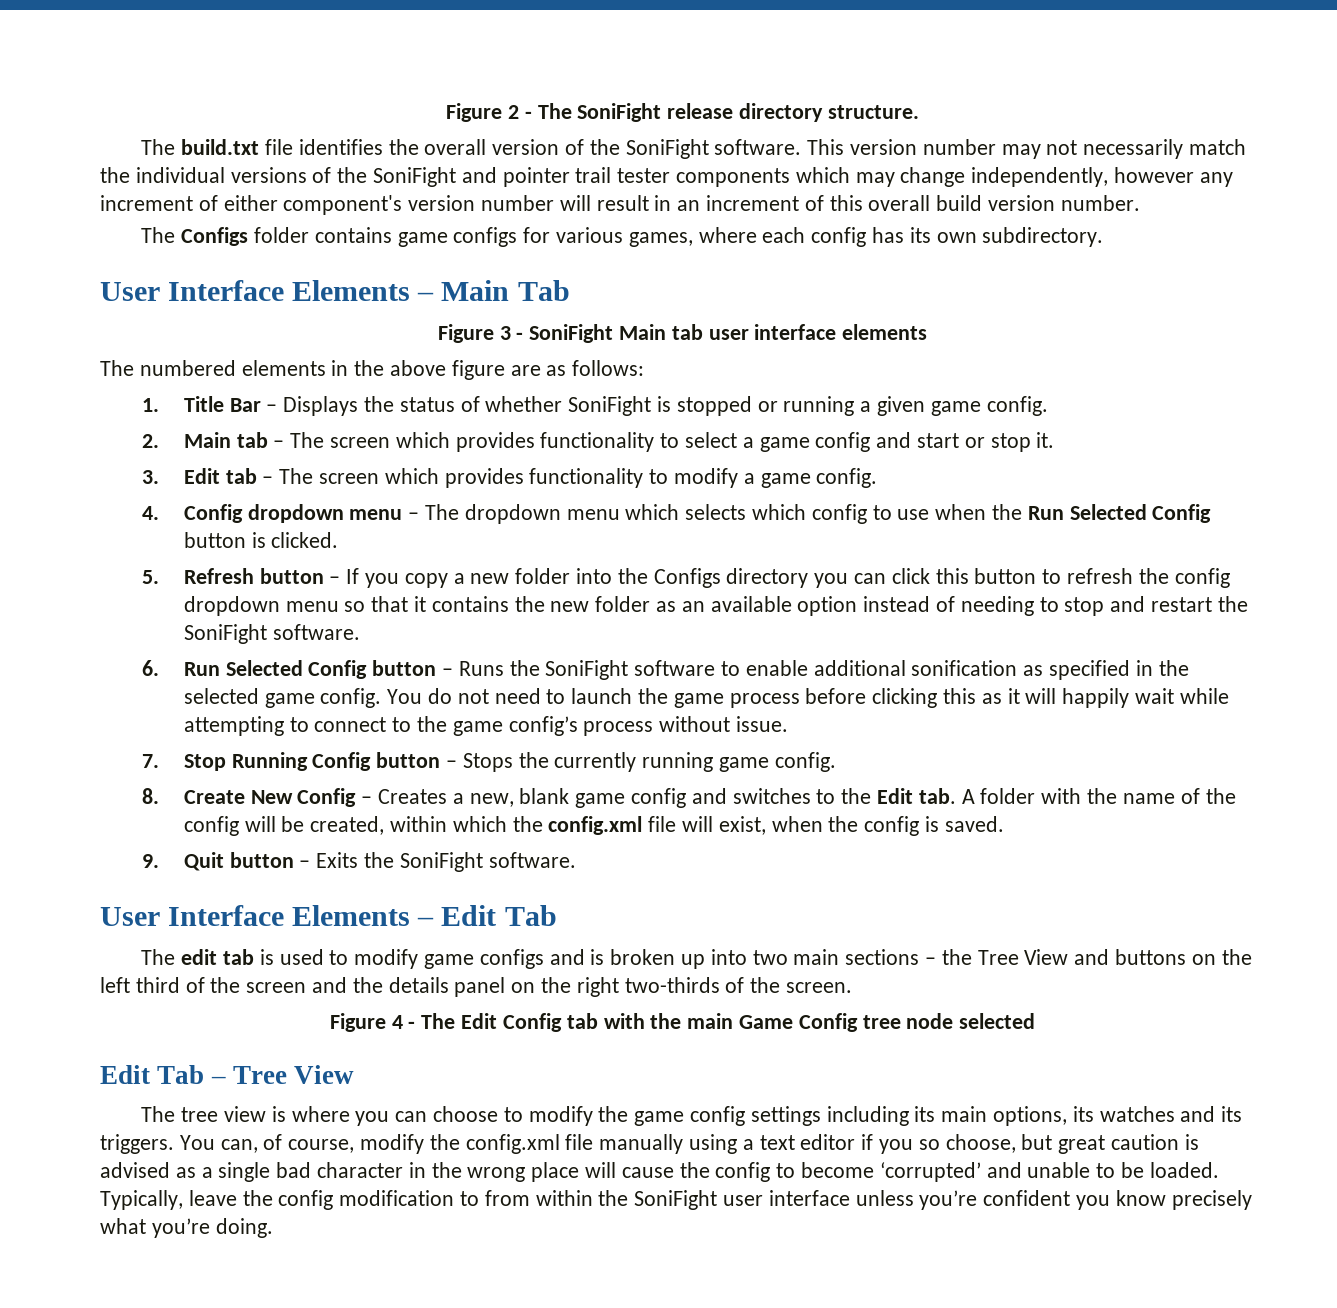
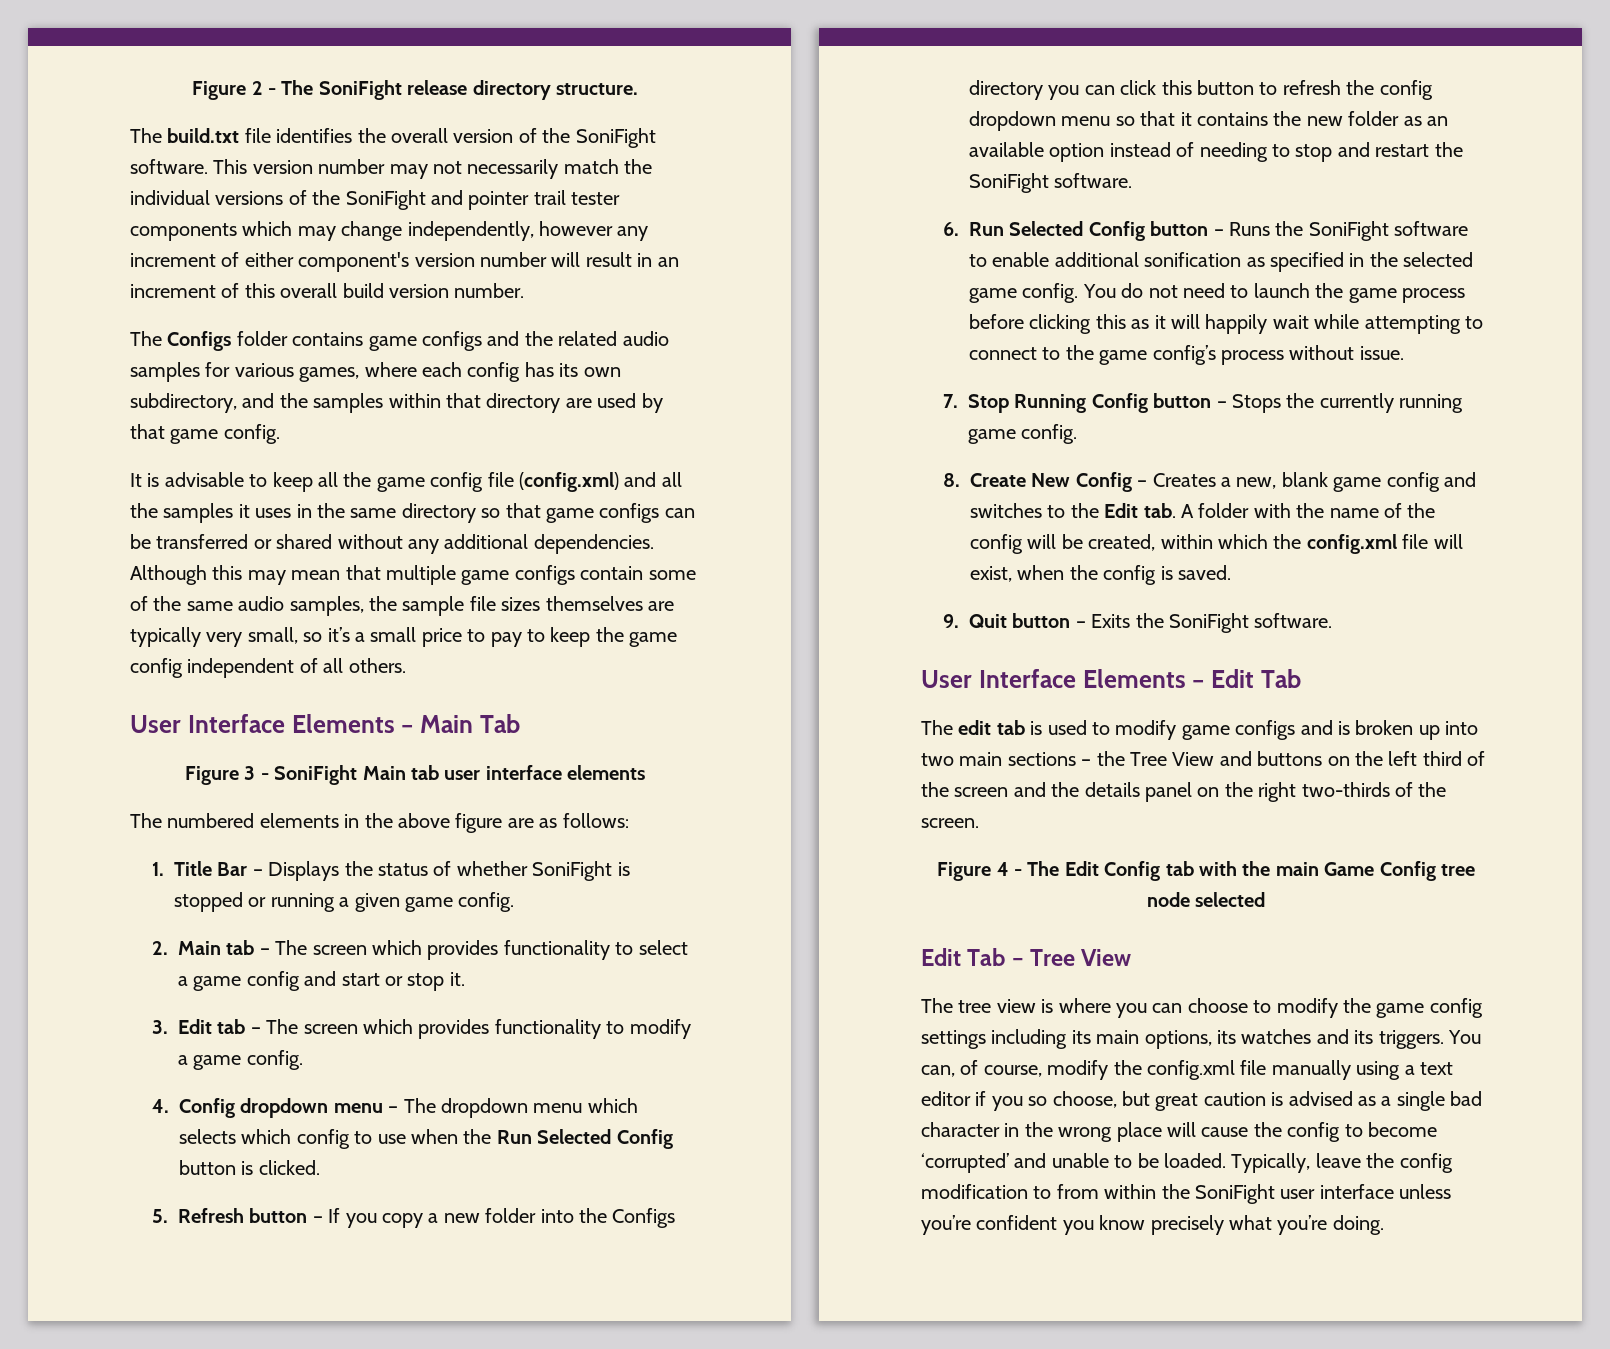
(518, 237) none -> [487,331,669,346] [130,362,200,382] and the related audio samples
[982,227,1104,247] subdirectory. -> [130,393,663,413] [130,424,280,444] [130,472,682,492] [130,503,695,523] [130,534,654,554] [130,565,696,585] [130,596,674,616] [130,627,678,647] [130,658,406,678] subdirectory, and the samples within that directory are used by that game config. // It is advisable to keep all the game config file (config.xml) and all the samples it uses in the same directory so that game configs can be transferred or shared without any additional dependencies. Although this may mean that multiple game configs contain some of the same audio samples, the sample file sizes themselves are typically very small, so it’s a small price to pay to keep the game config independent of all others.

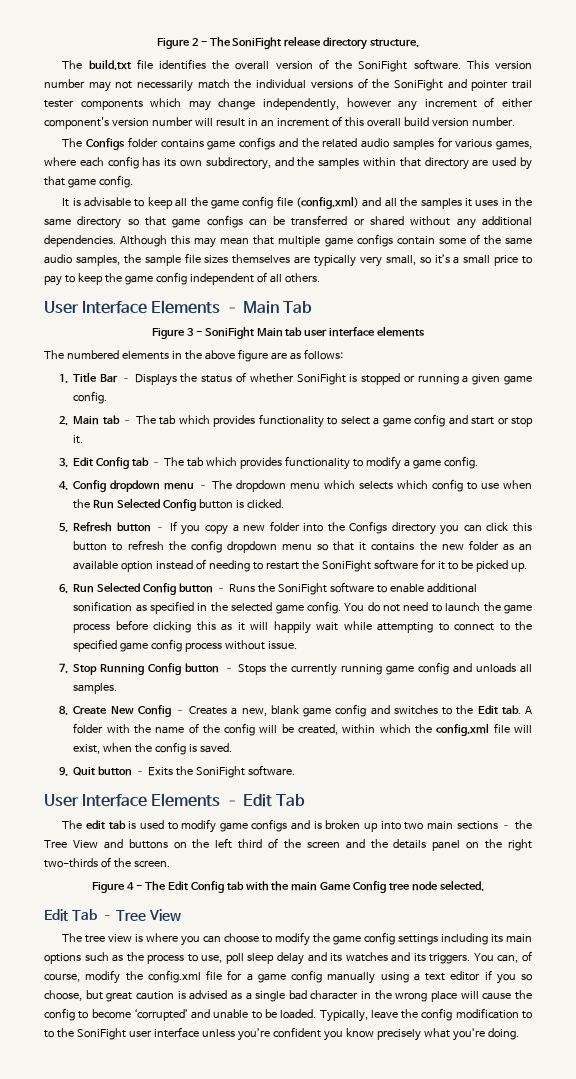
[312,945,367,955] screen -> [159,415,177,425] tab
[217,1019,358,1034] tab – The screen -> [96,457,205,469] Config tab – The tab
[1295,142,1370,162] stop and -> (264, 566) none
[1054,173,1133,188] software. -> [374,559,527,572] software for it to be picked up.
[1099,345,1216,365] game config’s -> [73,639,183,652] specified game config
[1021,424,1078,444] config. -> [417,662,532,675] [73,683,118,694] config and unloads all samples.
[1195,892,1266,907] selected -> [440,880,485,891] selected.
[1144,1030,1212,1049] options, -> [44,952,327,965] options such as the process to use, poll sleep delay and
(1267, 1067) none -> [227,970,322,983] for a game config
[1056,1184,1157,1199] from within -> [44,1030,54,1038] to

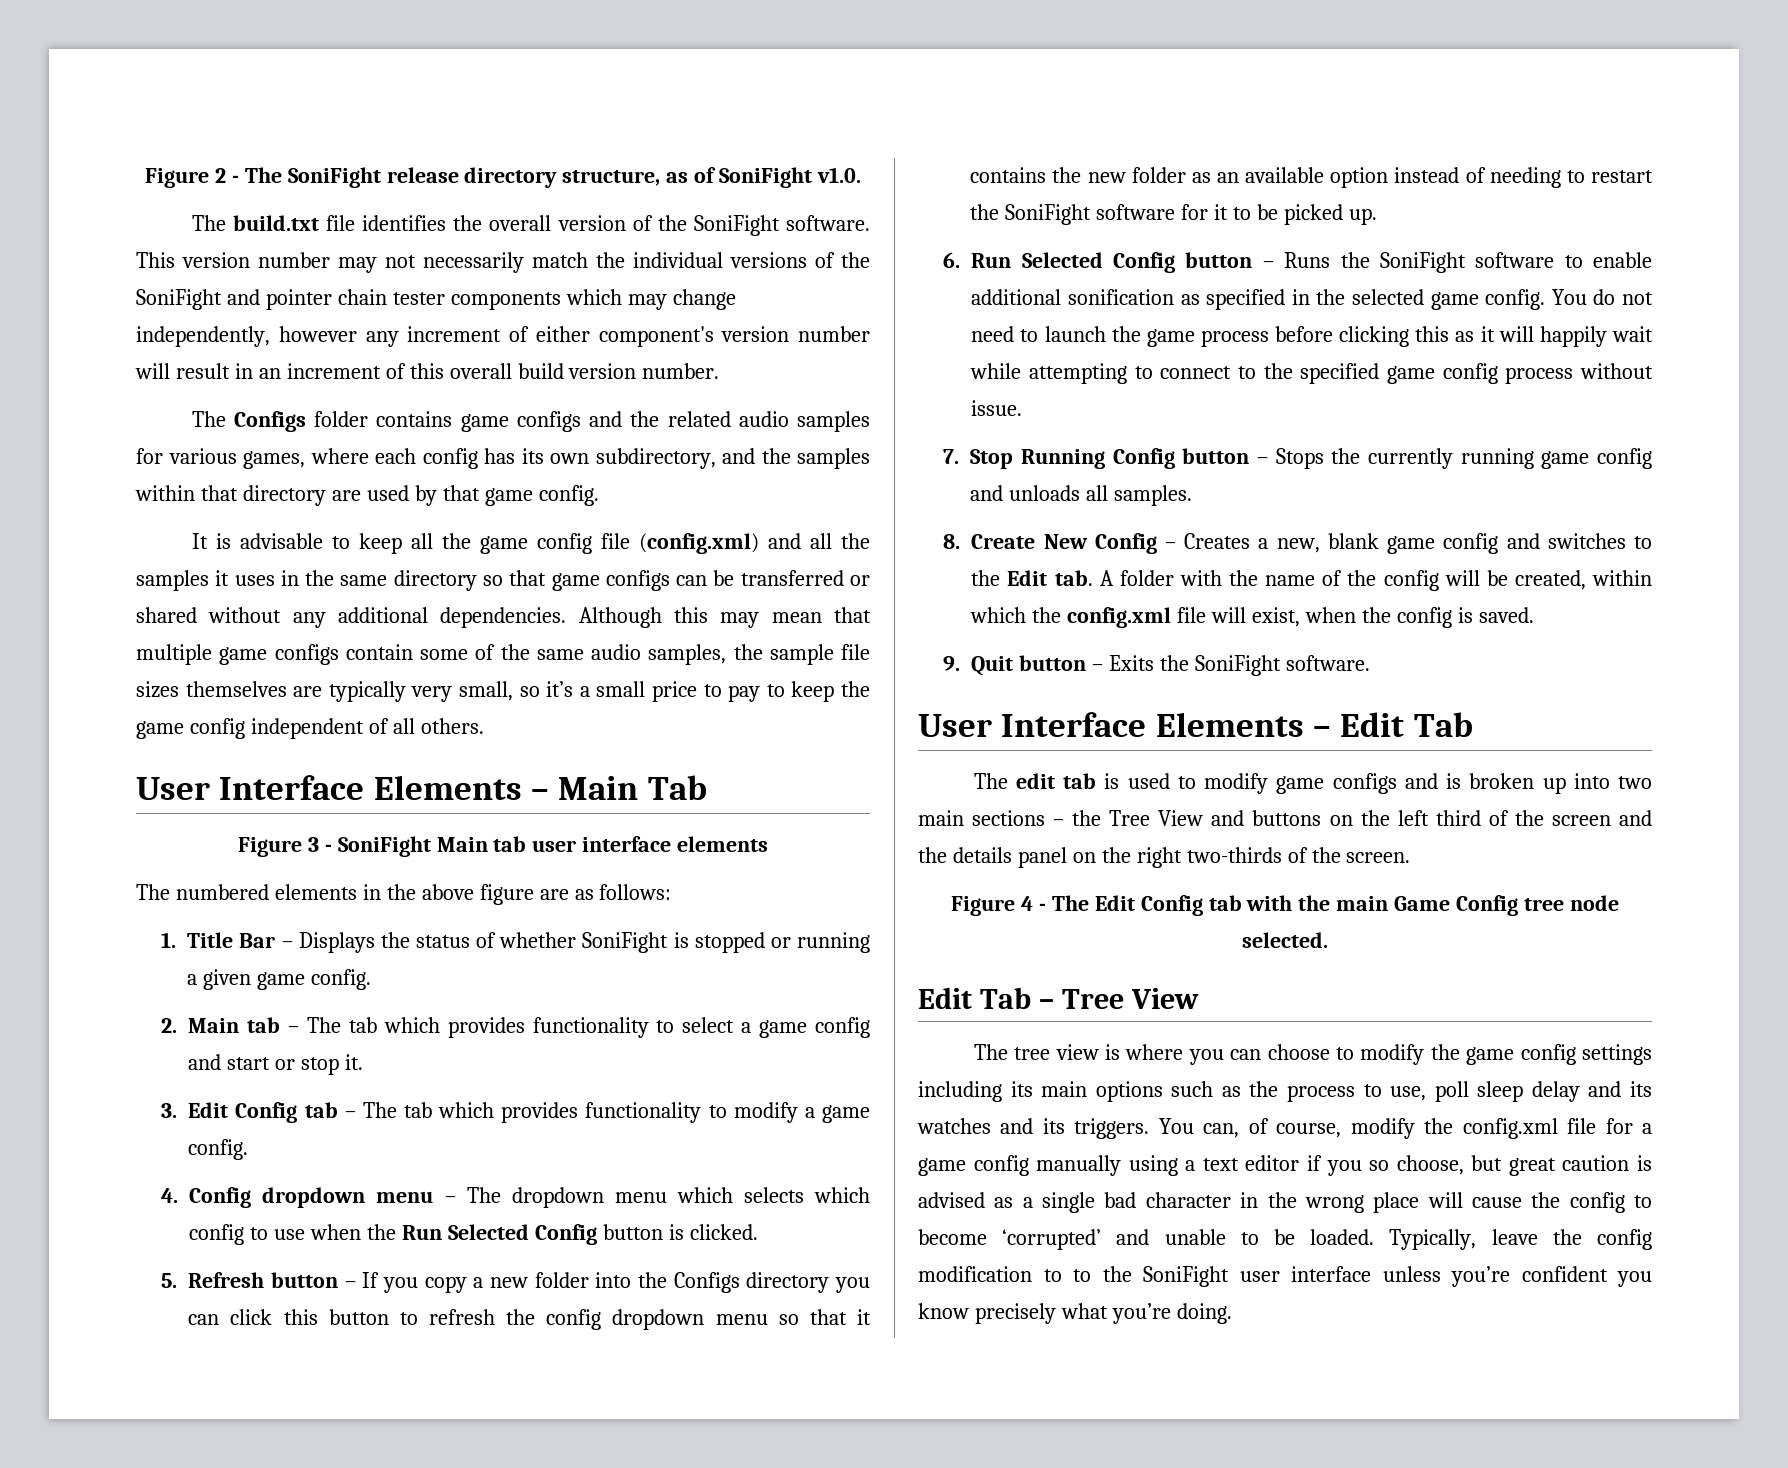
[370,39,420,47] structure. -> [562,167,862,188] structure, as of SoniFight v1.0.
[511,80,532,89] trail -> [337,289,387,305] chain

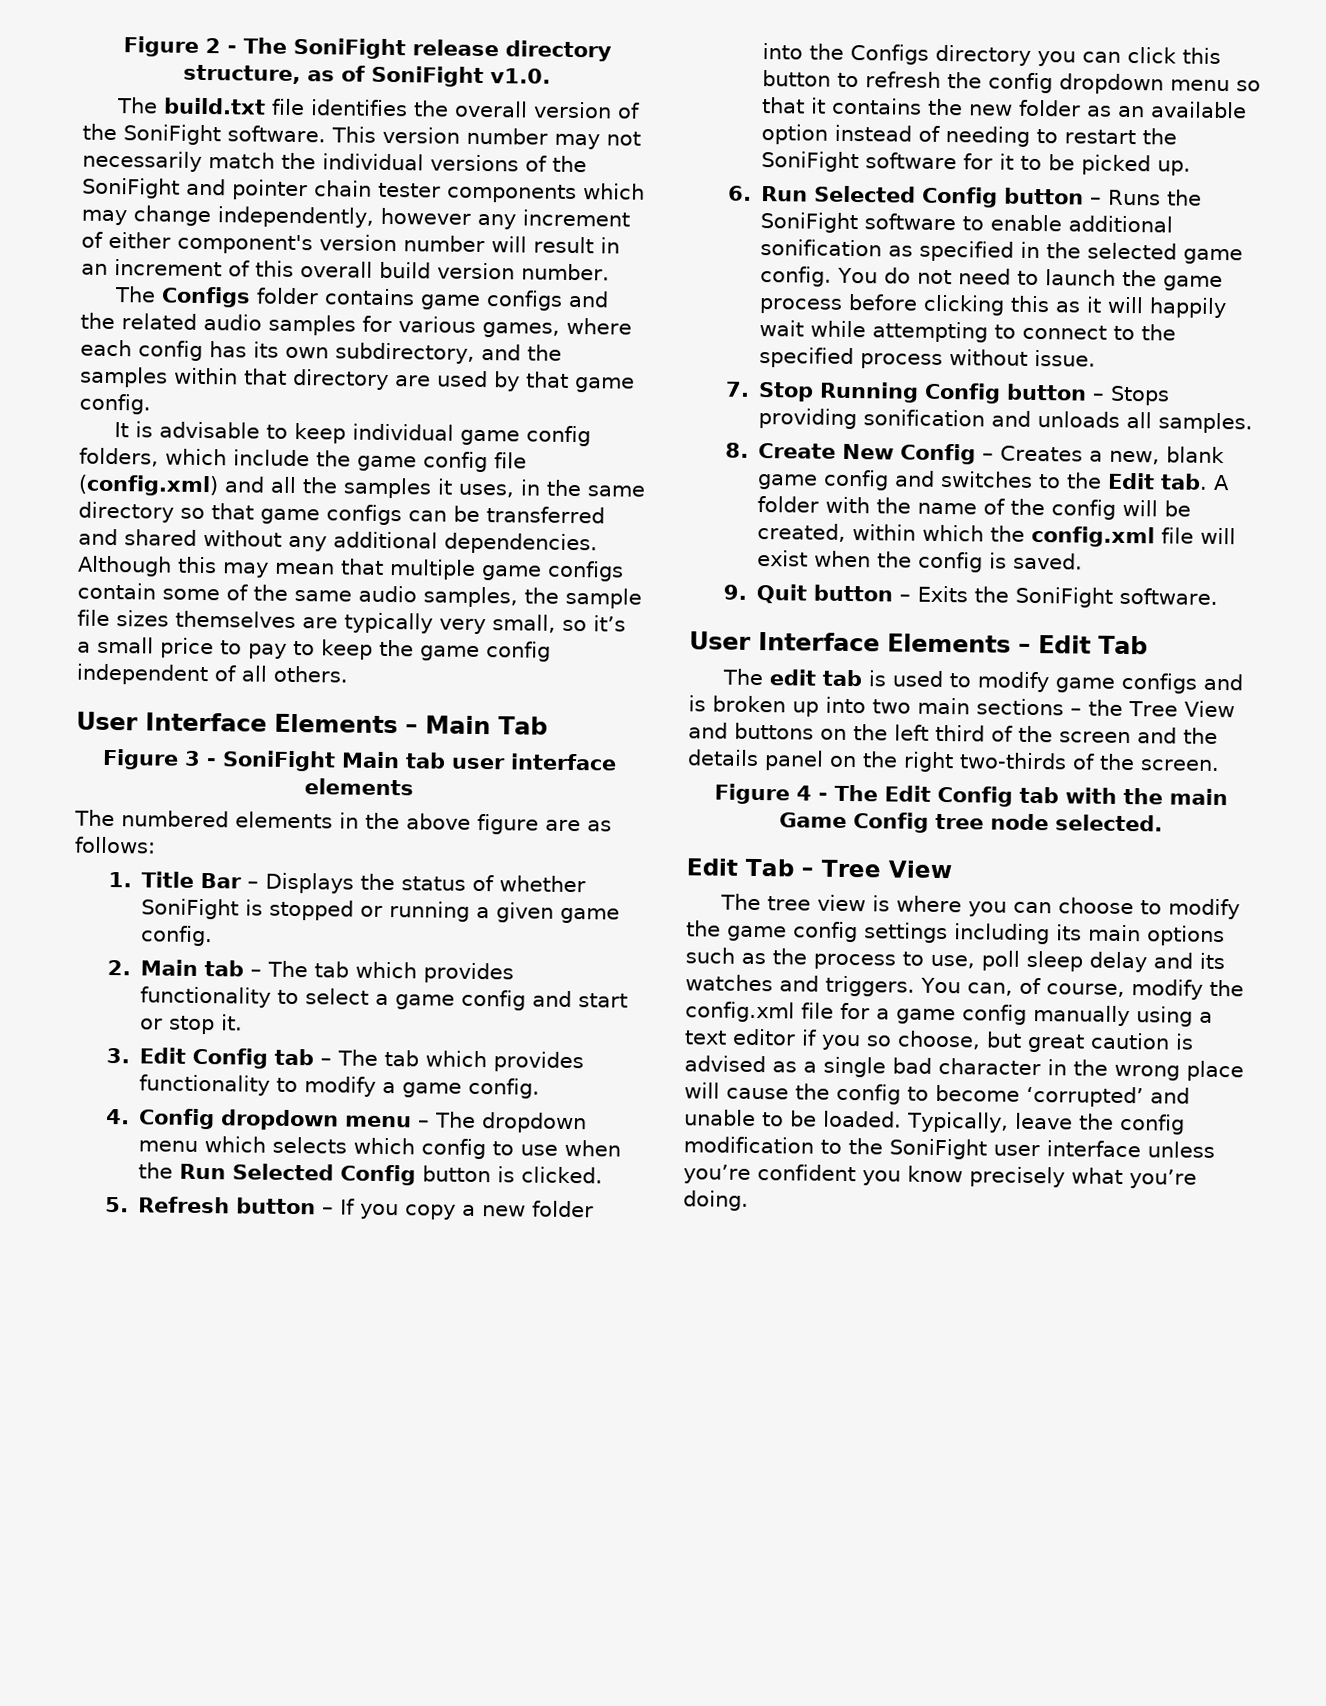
[410,533,433,549] all -> [351,423,591,447] [79,447,310,467] individual game config folders, which include
[234,575,275,586] uses -> [458,483,514,498] uses,
[850,575,871,586] or -> [78,528,118,546] and
[1386,363,1498,384] game config -> (855, 358) none
[1331,448,1652,469] the currently running game config -> [758,408,986,430] providing sonification
[1251,607,1300,627] exist, -> [757,550,809,567] exist
[1042,1118,1065,1134] its -> (819, 983) none
[1073,1269,1091,1282] to -> (842, 1146) none

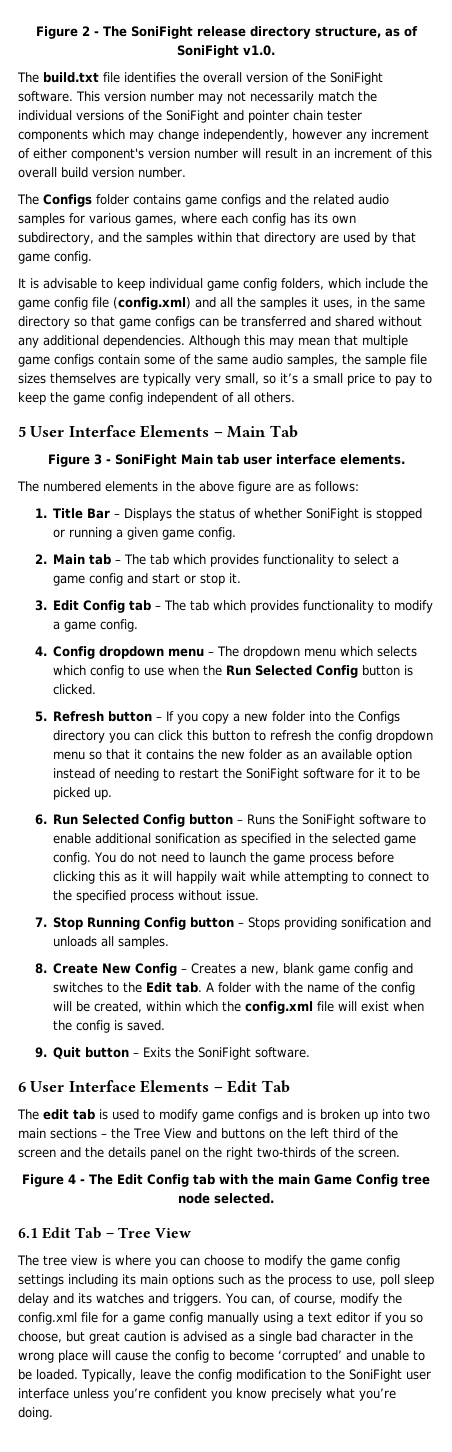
(348, 674) none -> [18,426,26,437] 5
[304,778,414,796] elements -> [339,454,405,465] elements.
(1219, 596) none -> [18,1082,26,1092] 6
(1163, 823) none -> [18,1228,38,1238] 6.1

